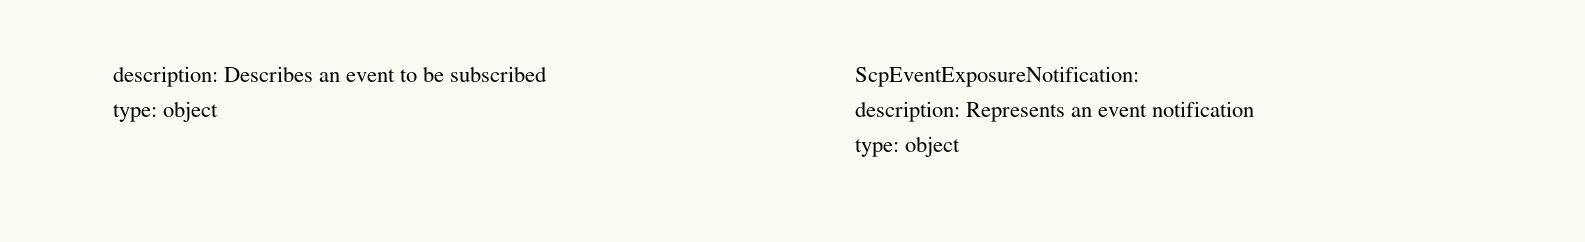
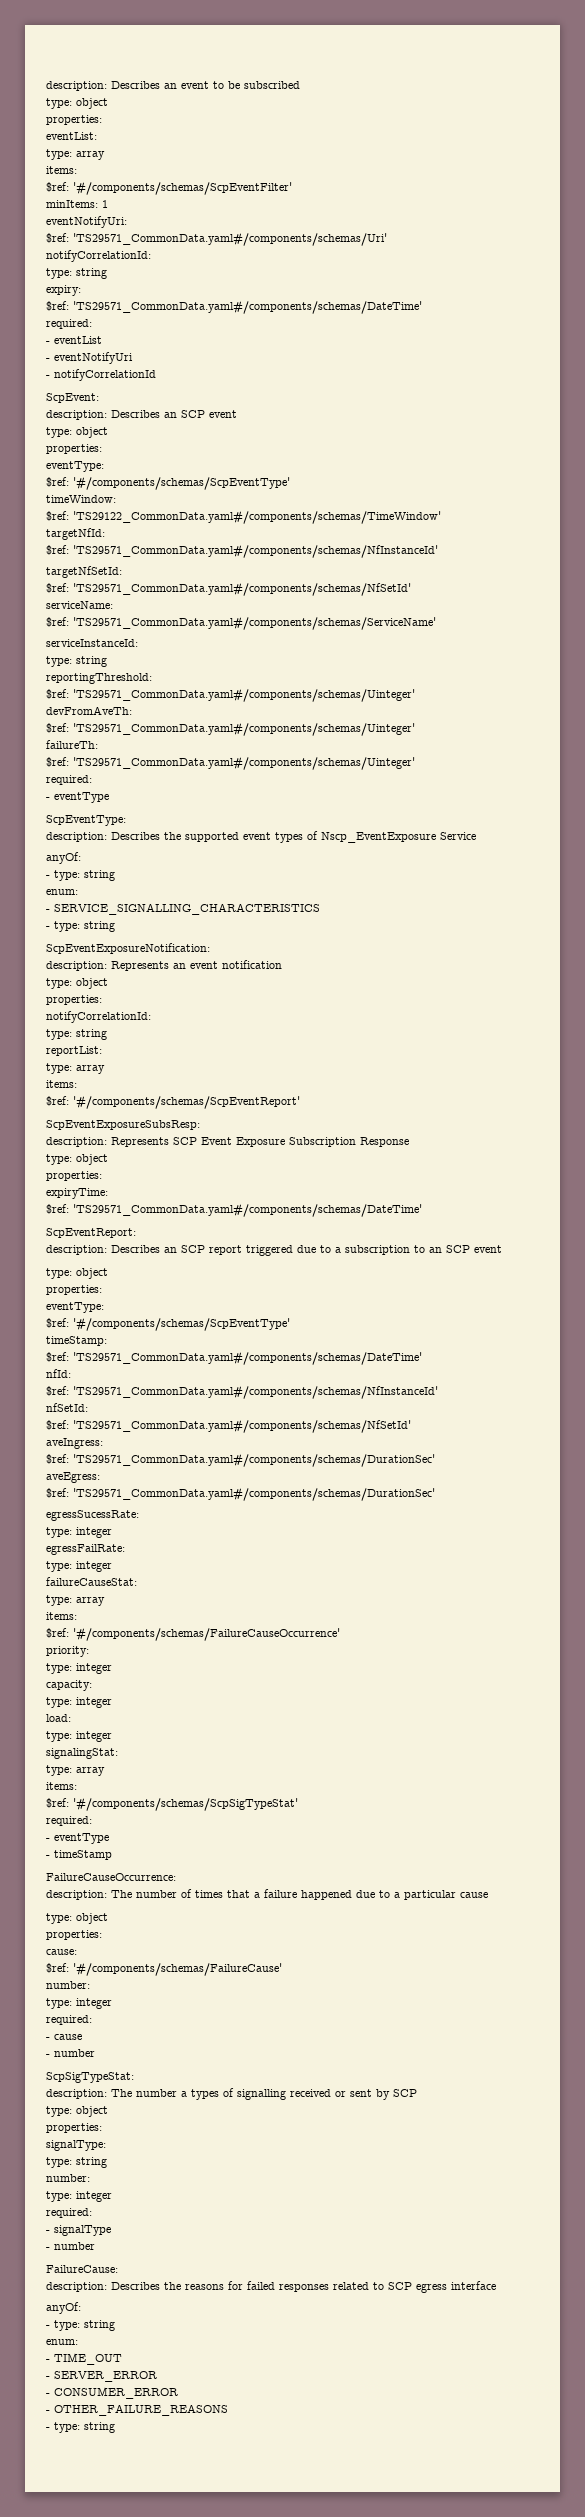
(219, 111) none -> [46,115,102,125] [46,132,97,140] [46,149,105,160] [46,166,77,174] [46,181,292,195] [46,200,108,208] [46,216,127,228] [46,232,387,246] [46,250,151,262] [46,268,107,279] [46,285,81,296] [46,300,422,314] [46,319,92,329] [46,336,102,344] [46,352,133,364] [46,369,156,381] [46,393,99,403] [46,410,237,420] [46,427,108,438] [46,444,102,454] [46,461,104,472] [46,476,290,490] [46,495,116,503] [46,510,441,524] [46,528,105,540] [46,544,438,558] [46,566,122,578] [46,582,411,596] [46,601,113,609] [46,616,436,630] [46,639,138,647] [46,656,107,667] [46,673,152,684] [46,688,415,702] [46,706,132,715] [46,722,415,736] [46,740,98,749] [46,756,415,770] [46,775,92,785] [46,792,109,803] [46,815,126,826] [46,831,476,843] [46,852,81,864] [46,870,115,881] [46,889,78,895] [46,903,320,915] [46,921,115,932] // properties: // eventList: // type: array // items: // $ref: '#/components/schemas/ScpEventFilter' // minItems: 1 // eventNotifyUri: // $ref: 'TS29571_CommonData.yaml#/components/schemas/Uri' // notifyCorrelationId: // type: string // expiry: // $ref: 'TS29571_CommonData.yaml#/components/schemas/DateTime' // required: // - eventList // - eventNotifyUri // - notifyCorrelationId // ScpEvent: // description: Describes an SCP event // type: object // properties: // eventType: // $ref: '#/components/schemas/ScpEventType' // timeWindow: // $ref: 'TS29122_CommonData.yaml#/components/schemas/TimeWindow' // targetNfId: // $ref: 'TS29571_CommonData.yaml#/components/schemas/NfInstanceId' // targetNfSetId: // $ref: 'TS29571_CommonData.yaml#/components/schemas/NfSetId' // serviceName: // $ref: 'TS29571_CommonData.yaml#/components/schemas/ServiceName' // serviceInstanceId: // type: string // reportingThreshold: // $ref: 'TS29571_CommonData.yaml#/components/schemas/Uinteger' // devFromAveTh: // $ref: 'TS29571_CommonData.yaml#/components/schemas/Uinteger' // failureTh: // $ref: 'TS29571_CommonData.yaml#/components/schemas/Uinteger' // required: // - eventType // ScpEventType: // description: Describes the supported event types of Nscp_EventExposure Service // anyOf: // - type: string // enum: // - SERVICE_SIGNALLING_CHARACTERISTICS // - type: string
(961, 146) none -> [46,995,102,1005] [46,1011,151,1023] [46,1029,107,1040] [46,1046,102,1056] [46,1063,105,1074] [46,1080,77,1088] [46,1095,300,1109] [46,1120,200,1130] [46,1137,409,1147] [46,1154,108,1165] [46,1171,102,1181] [46,1188,108,1199] [46,1203,422,1217] [46,1228,136,1238] [46,1245,502,1256] [46,1268,108,1279] [46,1285,102,1295] [46,1302,104,1313] [46,1317,290,1331] [46,1336,107,1346] [46,1351,422,1365] [46,1369,71,1378] [46,1385,438,1399] [46,1403,88,1412] [46,1419,411,1433] [46,1438,103,1449] [46,1453,435,1467] [46,1472,100,1483] [46,1487,435,1501] [46,1510,139,1521] [46,1527,112,1538] [46,1544,125,1555] [46,1561,112,1572] [46,1577,137,1586] [46,1595,105,1606] [46,1612,77,1620] [46,1627,340,1641] [46,1646,89,1657] [46,1663,112,1674] [46,1680,92,1691] [46,1697,112,1708] [46,1714,71,1722] [46,1731,112,1742] [46,1748,118,1759] [46,1765,105,1776] [46,1782,77,1790] [46,1797,298,1811] [46,1816,92,1826] [46,1833,109,1844] [46,1850,112,1860] [46,1873,176,1881] [46,1889,488,1900] [46,1913,108,1924] [46,1930,102,1940] [46,1949,77,1955] [46,1962,282,1976] [46,1981,90,1989] [46,1998,112,2009] [46,2015,92,2025] [46,2034,82,2040] [46,2049,95,2057] [46,2072,134,2083] [46,2088,417,2100] [46,2106,108,2117] [46,2123,102,2133] [46,2140,106,2151] [46,2157,107,2168] [46,2174,90,2182] [46,2191,112,2202] [46,2208,92,2218] [46,2225,111,2236] [46,2242,95,2250] [46,2265,118,2273] [46,2281,496,2293] [46,2302,81,2314] [46,2320,115,2331] [46,2339,78,2345] [46,2353,122,2365] [46,2371,157,2382] [46,2387,178,2399] [46,2404,228,2416] [46,2422,115,2433] // properties: // notifyCorrelationId: // type: string // reportList: // type: array // items: // $ref: '#/components/schemas/ScpEventReport' // ScpEventExposureSubsResp: // description: Represents SCP Event Exposure Subscription Response // type: object // properties: // expiryTime: // $ref: 'TS29571_CommonData.yaml#/components/schemas/DateTime' // ScpEventReport: // description: Describes an SCP report triggered due to a subscription to an SCP event // type: object // properties: // eventType: // $ref: '#/components/schemas/ScpEventType' // timeStamp: // $ref: 'TS29571_CommonData.yaml#/components/schemas/DateTime' // nfId: // $ref: 'TS29571_CommonData.yaml#/components/schemas/NfInstanceId' // nfSetId: // $ref: 'TS29571_CommonData.yaml#/components/schemas/NfSetId' // aveIngress: // $ref: 'TS29571_CommonData.yaml#/components/schemas/DurationSec' // aveEgress: // $ref: 'TS29571_CommonData.yaml#/components/schemas/DurationSec' // egressSucessRate: // type: integer // egressFailRate: // type: integer // failureCauseStat: // type: array // items: // $ref: '#/components/schemas/FailureCauseOccurrence' // priority: // type: integer // capacity: // type: integer // load: // type: integer // signalingStat: // type: array // items: // $ref: '#/components/schemas/ScpSigTypeStat' // required: // - eventType // - timeStamp // FailureCauseOccurrence: // description: The number of times that a failure happened due to a particular cause // type: object // properties: // cause: // $ref: '#/components/schemas/FailureCause' // number: // type: integer // required: // - cause // - number // ScpSigTypeStat: // description: The number a types of signalling received or sent by SCP // type: object // properties: // signalType: // type: string // number: // type: integer // required: // - signalType // - number // FailureCause: // description: Describes the reasons for failed responses related to SCP egress interface // anyOf: // - type: string // enum: // - TIME_OUT // - SERVER_ERROR // - CONSUMER_ERROR // - OTHER_FAILURE_REASONS // - type: string

